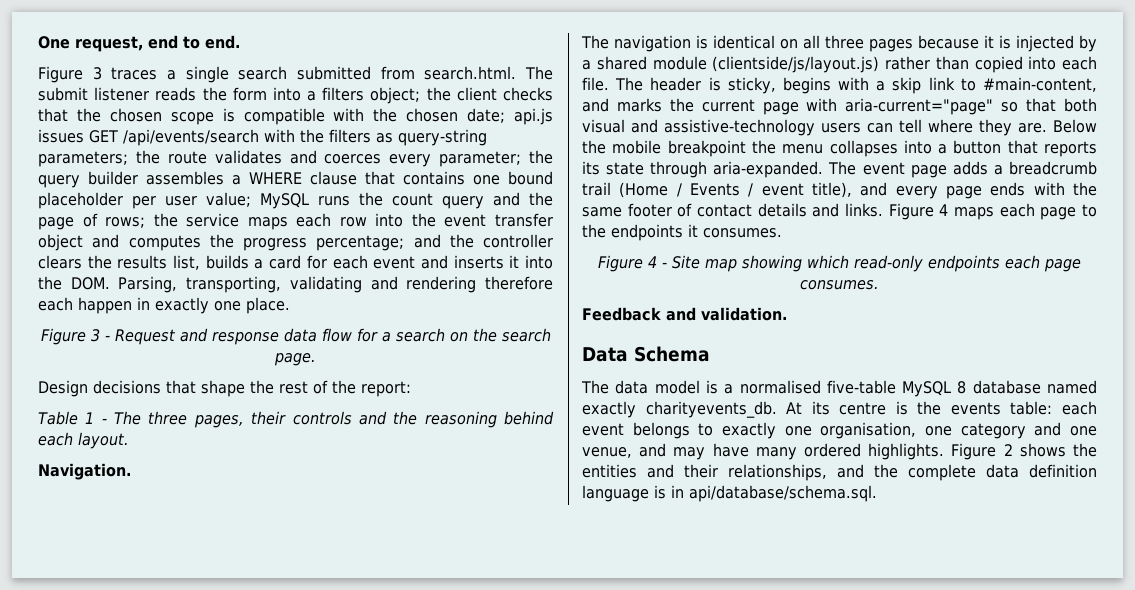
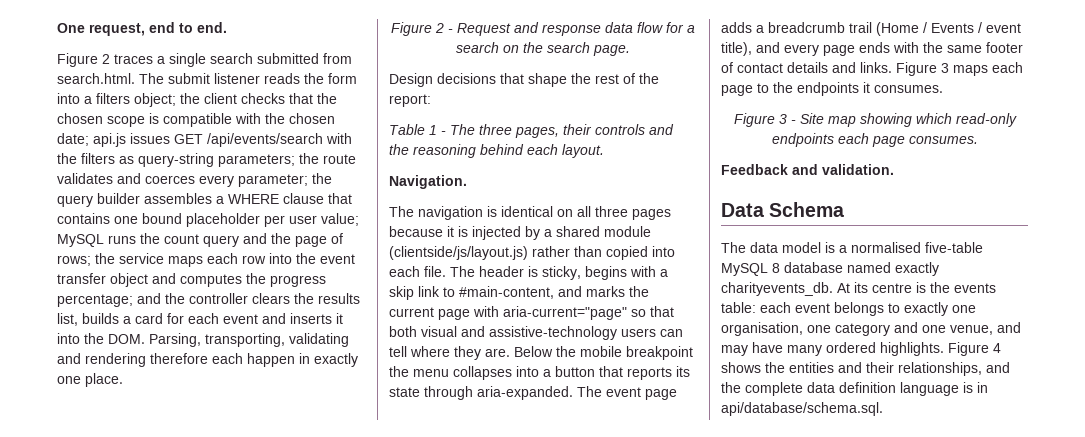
[92,67,102,80] 3 -> [102,54,110,64] 2
[90,329,100,342] 3 -> [434,23,444,33] 2
[939,204,949,216] 4 -> [941,63,949,73] 3
[648,256,657,268] 4 -> [778,114,787,124] 3
[1003,444,1013,456] 2 -> [993,343,1001,353] 4

